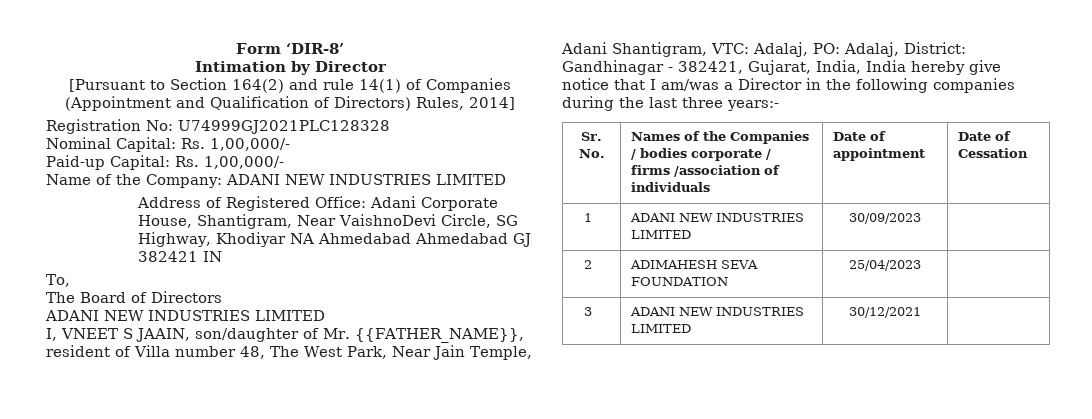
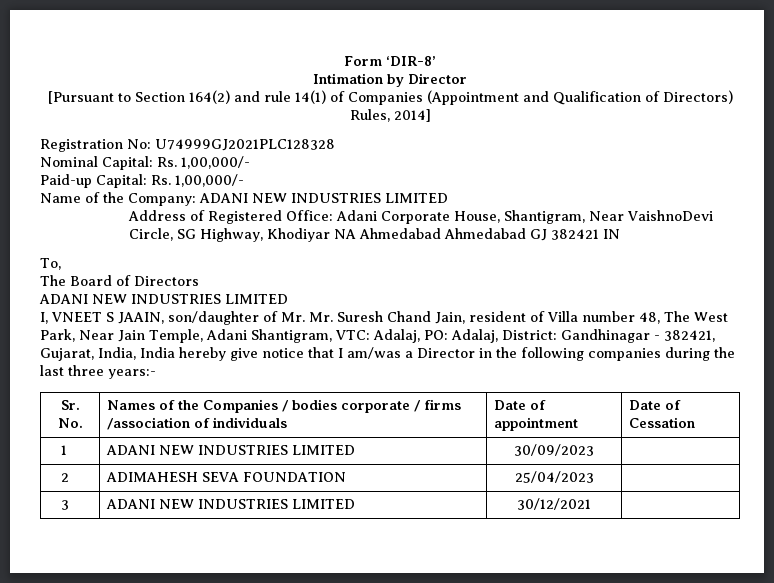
[354,328,524,343] {{FATHER_NAME}}, -> [309,311,465,324] Mr. Suresh Chand Jain,

